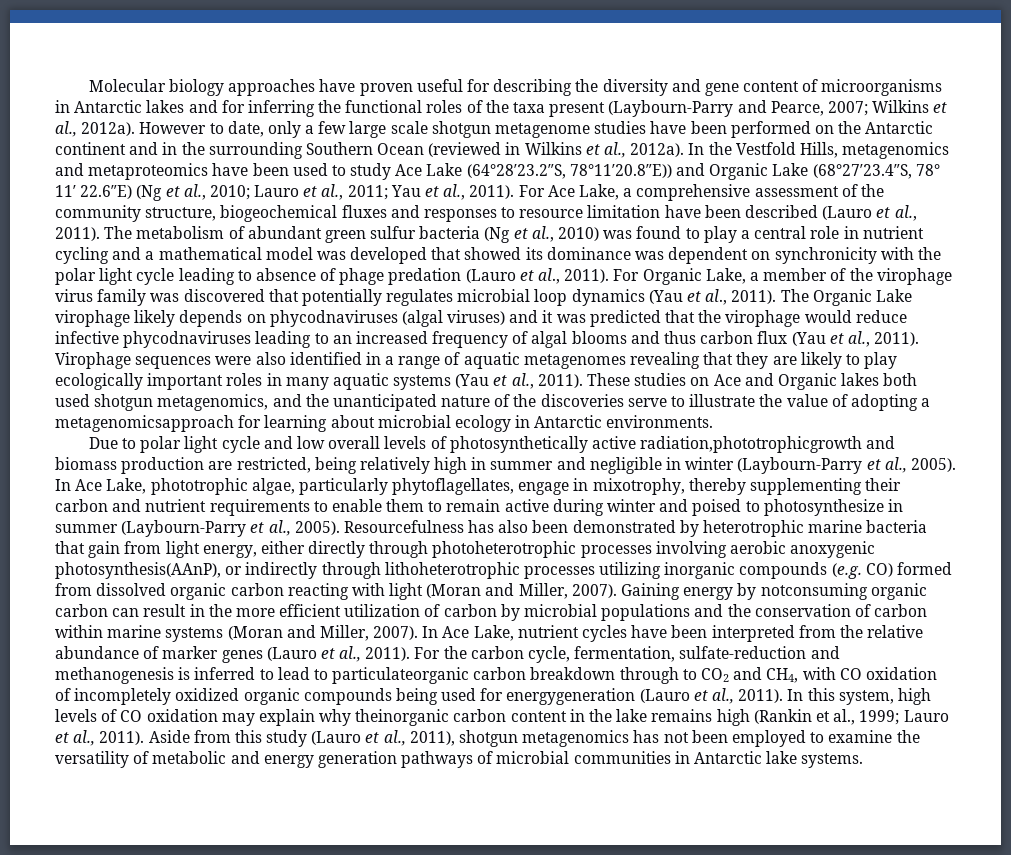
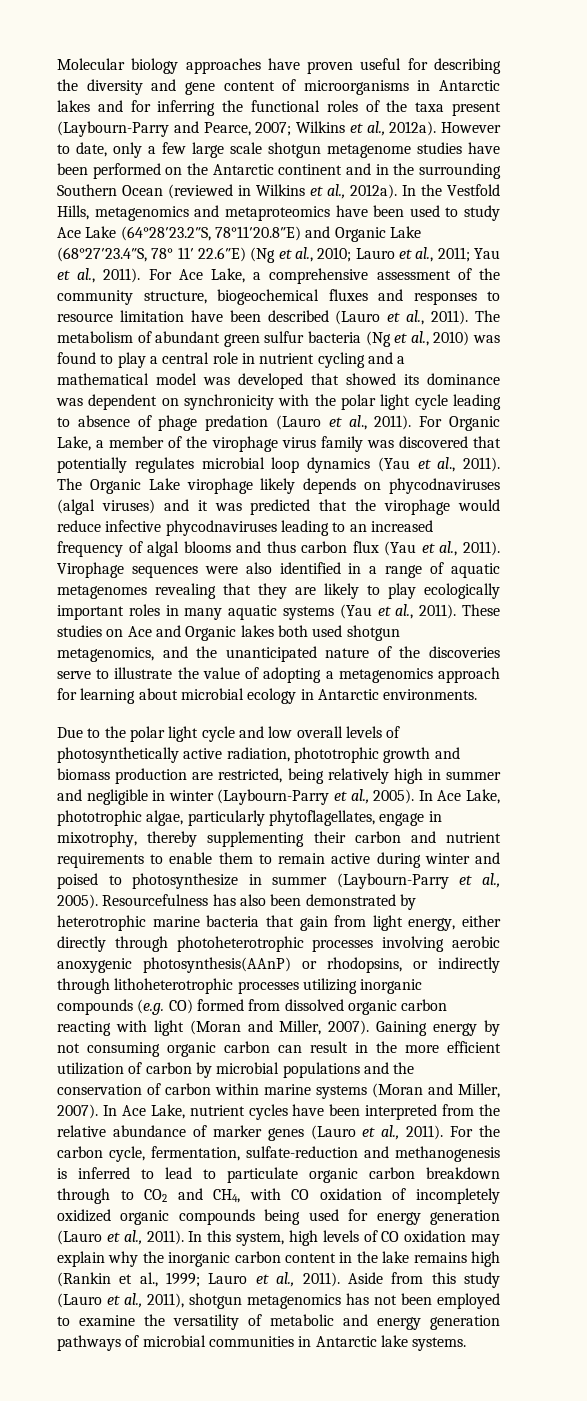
[569,164,672,178] 78°11′20.8″E)) -> [214,226,301,241] 78°11′20.8″E)
[55,415,234,432] metagenomicsapproach -> [338,667,501,683] metagenomics approach
(137, 443) none -> [104,726,126,738] the
[640,436,863,453] radiation,phototrophicgrowth -> [226,747,431,763] radiation, phototrophic growth
[55,562,221,579] photosynthesis(AAnP), -> [143,957,402,973] photosynthesis(AAnP) or rhodopsins,
[760,583,868,600] notconsuming -> [57,1042,160,1057] not consuming
[332,667,470,684] particulateorganic -> [227,1167,358,1183] particulate organic
[506,688,636,705] energygeneration -> [376,1210,500,1225] energy generation
[355,709,450,726] theinorganic -> [142,1251,231,1267] the inorganic

